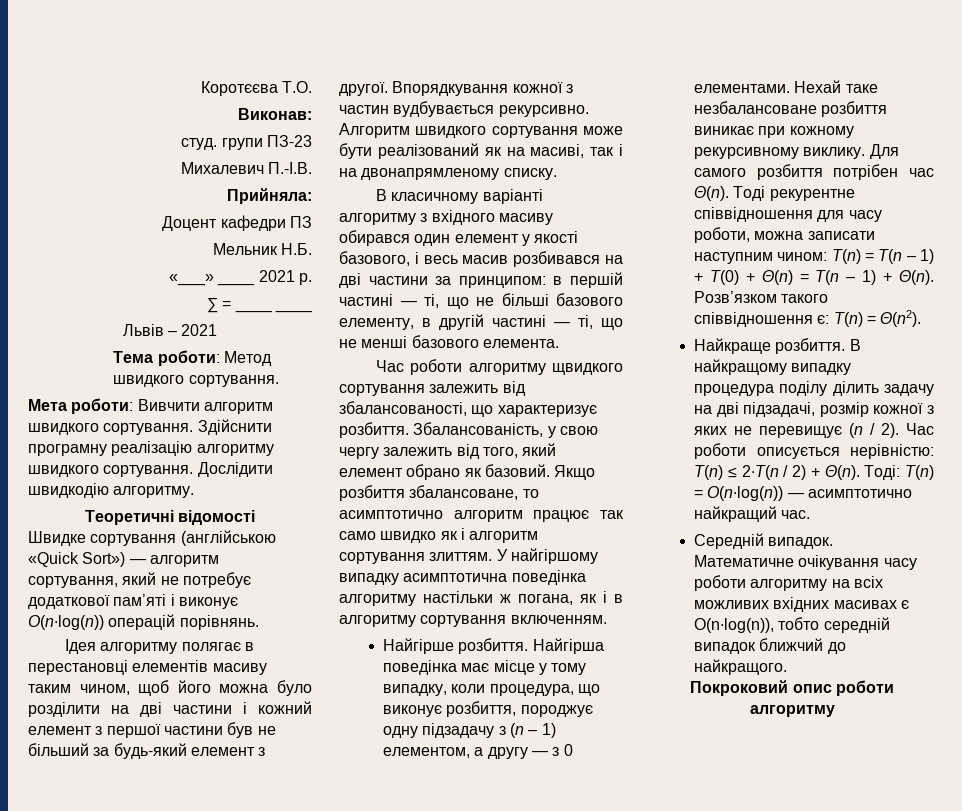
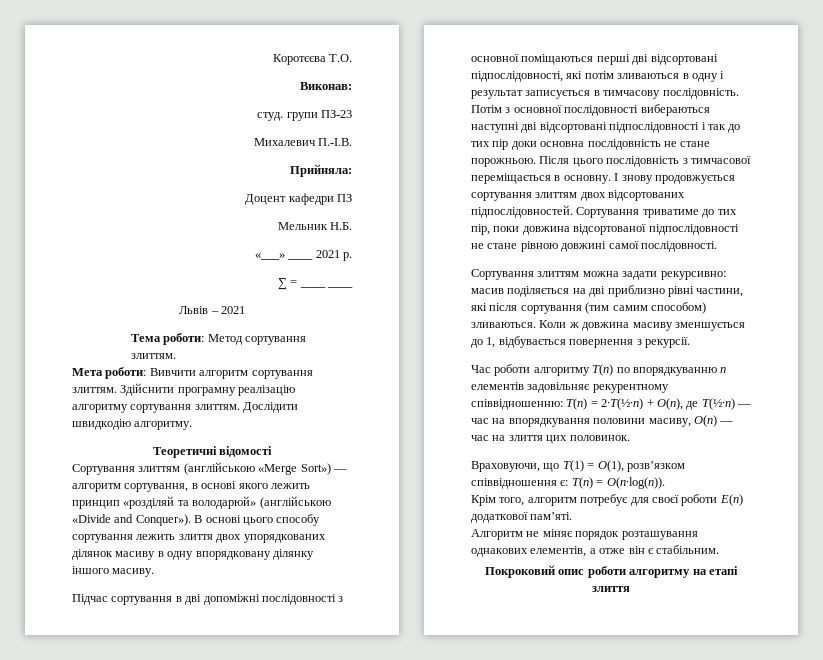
[113,375,279,387] швидкого сортування. -> [244,336,306,345] [130,353,176,359] сортування злиттям.
[28,423,194,435] швидкого сортування. -> [251,370,313,379] [72,387,117,393] сортування злиттям.
[28,465,194,477] швидкого сортування. -> [130,404,240,413] сортування злиттям.
[28,530,276,546] [28,552,219,567] [28,572,251,588] [28,594,238,609] [28,614,259,630] [64,639,254,654] [28,660,267,675] [28,680,312,696] [28,701,312,717] [28,722,276,738] [28,743,266,759] [339,81,573,96] [339,101,589,117] [339,123,623,138] [339,143,623,159] [339,168,557,180] [375,189,543,204] [339,210,553,225] [339,230,579,246] [339,251,623,267] [339,272,623,288] [339,293,623,309] [339,314,623,330] [339,335,559,348] [375,359,623,375] [339,381,526,396] [339,401,597,417] [339,422,598,438] [339,443,557,459] [339,464,596,480] [339,485,539,501] [339,510,624,522] [339,528,539,543] [339,548,598,564] [339,570,586,585] [339,591,623,606] [339,615,607,627] [383,638,604,654] [383,660,587,675] [383,684,601,696] [383,701,593,717] [383,723,556,738] [383,744,573,759] [694,80,878,93] [694,101,888,117] [694,126,854,138] [694,144,899,159] [694,164,934,180] [694,186,855,201] [694,207,882,222] [694,227,875,243] [694,249,934,264] [694,270,934,285] [694,291,829,303] [694,310,922,327] [694,338,861,354] [694,359,852,375] [694,381,934,396] [694,402,934,417] [694,423,934,438] [694,443,934,459] [694,465,934,480] [694,486,913,501] [694,506,811,522] [694,533,834,549] [694,555,917,570] [694,575,884,591] [694,597,910,612] [694,617,890,633] [694,638,846,654] [694,659,788,675] Швидке сортування (англійською «Quick Sort») — алгоритм сортування, який не потребує додаткової пам’яті і виконує O(n∙log(n)) операцій порівнянь. // Ідея алгоритму полягає в перестановці елементів масиву таким чином, щоб його можна було розділити на дві частини і кожний елемент з першої частини був не більший за будь-який елемент з другої. Впорядкування кожної з частин вудбувається рекурсивно. Алгоритм швидкого сортування може бути реалізований як на масиві, так і на двонапрямленому списку. // В класичному варіанті алгоритму з вхідного масиву обирався один елемент у якості базового, і весь масив розбивався на дві частини за принципом: в першій частині — ті, що не більші базового елементу, в другій частині — ті, що не менші базового елемента. // Час роботи алгоритму щвидкого сортування залежить від збалансованості, що характеризує розбиття. Збалансованість, у свою чергу залежить від того, який елемент обрано як базовий. Якщо розбиття збалансоване, то асимптотично алгоритм працює так само швидко як і алгоритм сортування злиттям. У найгіршому випадку асимптотична поведінка алгоритму настільки ж погана, як і в алгоритму сортування включенням. // Найгірше розбиття. Найгірша поведінка має місце у тому випадку, коли процедура, що виконує розбиття, породжує одну підзадачу з (n – 1) елементом, а другу — з 0 елементами. Нехай таке незбалансоване розбиття виникає при кожному рекурсивному виклику. Для самого розбиття потрібен час Θ(n). Тоді рекурентне співвідношення для часу роботи, можна записати наступним чином: T(n) = T(n – 1) + T(0) + Θ(n) = T(n – 1) + Θ(n). Розв’язком такого співвідношення є: T(n) = Θ(n2). // Найкраще розбиття. В найкращому випадку процедура поділу ділить задачу на дві підзадачі, розмір кожної з яких не перевищує (n / 2). Час роботи описується нерівністю: T(n) ≤ 2∙T(n / 2) + Θ(n). Тоді: T(n) = O(n∙log(n)) — асимптотично найкращий час. // Середній випадок. Математичне очікування часу роботи алгоритму на всіх можливих вхідних масивах є O(n∙log(n)), тобто середній випадок ближчий до найкращого. -> [72,462,347,475] [72,481,310,492] [72,496,331,509] [72,514,321,526] [72,534,326,543] [72,549,314,560] [72,566,155,577] [72,594,344,605] [471,54,718,65] [471,71,725,82] [471,88,739,99] [471,104,710,116] [471,122,741,133] [471,139,711,150] [471,156,751,167] [471,173,735,184] [471,190,686,201] [471,205,737,218] [471,224,739,235] [471,241,717,252] [471,269,726,280] [471,285,744,297] [471,302,706,314] [471,320,745,331] [471,336,690,348] [471,364,727,376] [471,382,669,393] [471,398,751,410] [471,415,734,427] [471,435,630,444] [471,460,685,472] [471,477,665,489] [471,494,743,506] [471,512,573,523] [471,529,698,540] [471,545,720,557] Сортування злиттям (англійською «Merge Sort») — алгоритм сортування, в основі якого лежить принцип «розділяй та володарюй» (англійською «Divide and Conquer»). В основі цього способу сортування лежить злиття двох упорядкованих ділянок масиву в одну впорядковану ділянку іншого масиву. // Підчас сортування в дві допоміжні послідовності з основної поміщаються перші дві відсортовані підпослідовності, які потім зливаються в одну і результат записується в тимчасову послідовність. Потім з основної послідовності вибераються наступні дві відсортовані підпослідовності і так до тих пір доки основна послідовність не стане порожньою. Після цього послідовність з тимчасової переміщається в основну. І знову продовжується сортування злиттям двох відсортованих підпослідовностей. Сортування триватиме до тих пір, поки довжина відсортованої підпослідовності не стане рівною довжині самої послідовності. // Сортування злиттям можна задати рекурсивно: масив поділяється на дві приблизно рівні частини, які після сортування (тим самим способом) зливаються. Коли ж довжина масиву зменшується до 1, відбувається повернення з рекурсії. // Час роботи алгоритму T(n) по впорядкуванню n елементів задовільняє рекурентному співвідношенню: T(n) = 2∙T(½∙n) + O(n), де T(½∙n) — час на впорядкування половини масиву, O(n) — час на злиття цих половинок. // Враховуючи, що T(1) = O(1), розв’язком співвідношення є: T(n) = O(n∙log(n)). // Крім того, алгоритм потребує для своєї роботи E(n) додаткової пам’яті. // Алгоритм не міняє порядок розташування однакових елементів, а отже він є стабільним.
(835, 711) none -> [692,566,738,575] [592,586,630,592] на етапі злиття

